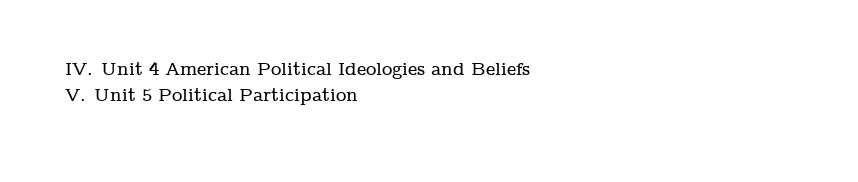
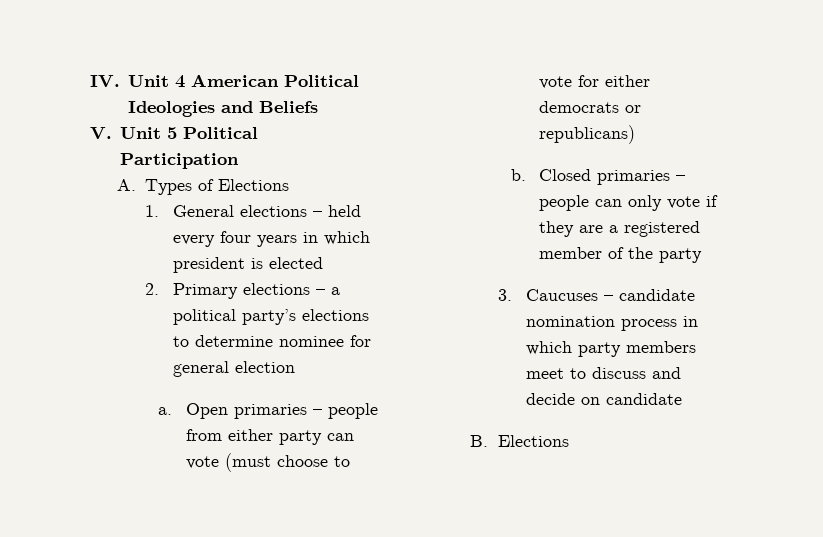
(359, 96) none -> [117,179,290,195] [144,205,361,217] [172,231,370,247] [172,257,323,273] [144,283,340,299] [172,309,369,325] [172,335,371,347] [172,361,295,377] [158,403,378,419] [185,429,354,445] [185,453,350,472] [538,75,650,89] [538,101,641,113] [538,125,635,144] [511,169,685,185] [538,195,718,211] [538,221,700,237] [538,247,702,263] [497,289,695,301] [525,316,698,331] [525,341,696,357] [525,367,681,379] [525,393,682,405] [470,435,569,447] // A. Types of Elections // 1. General elections – held every four years in which president is elected // 2. Primary elections – a political party’s elections to determine nominee for general election // a. Open primaries – people from either party can vote (must choose to vote for either democrats or republicans) // b. Closed primaries – people can only vote if they are a registered member of the party // 3. Caucuses – candidate nomination process in which party members meet to discuss and decide on candidate // B. Elections

